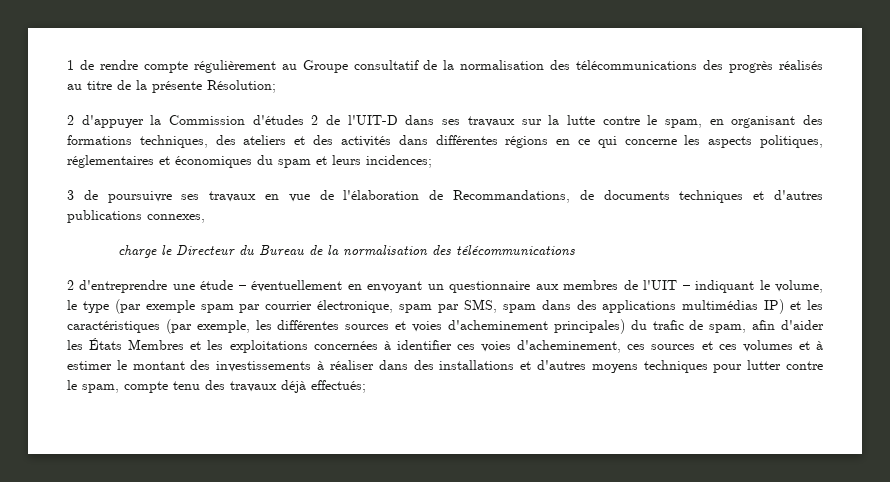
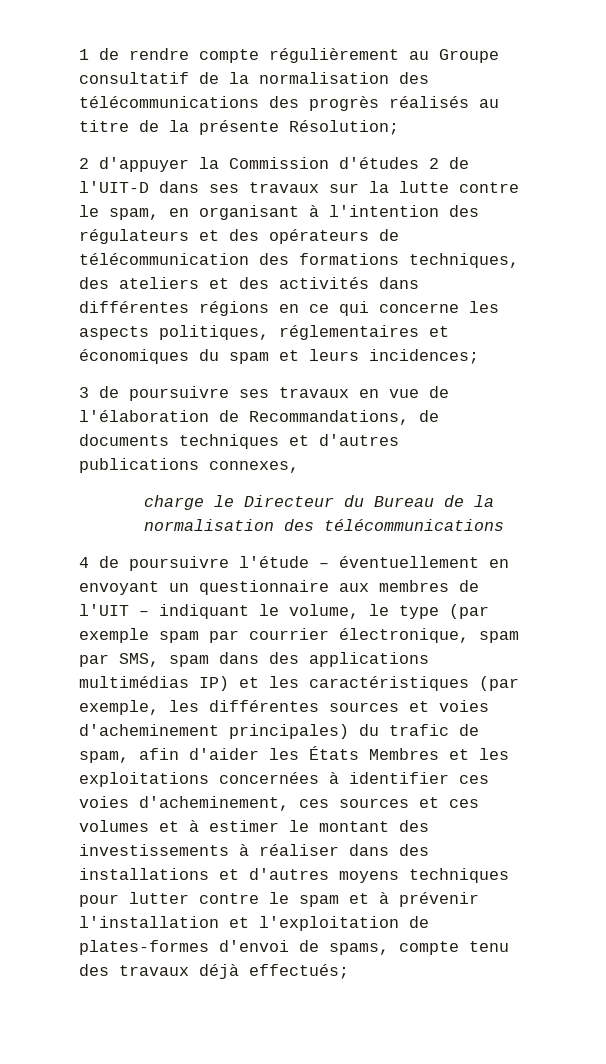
(796, 122) none -> [309,205,479,217] [79,229,399,244] [79,253,249,265] à l'intention des régulateurs et des opérateurs de télécommunication
[67,280,234,293] 2 d'entreprendre une étude -> [79,556,309,571] 4 de poursuivre l'étude
[82,384,119,393] spam, -> [299,892,479,907] [79,916,429,931] [79,940,389,955] spam et à prévenir l'installation et l'exploitation de plates-formes d'envoi de spams,

